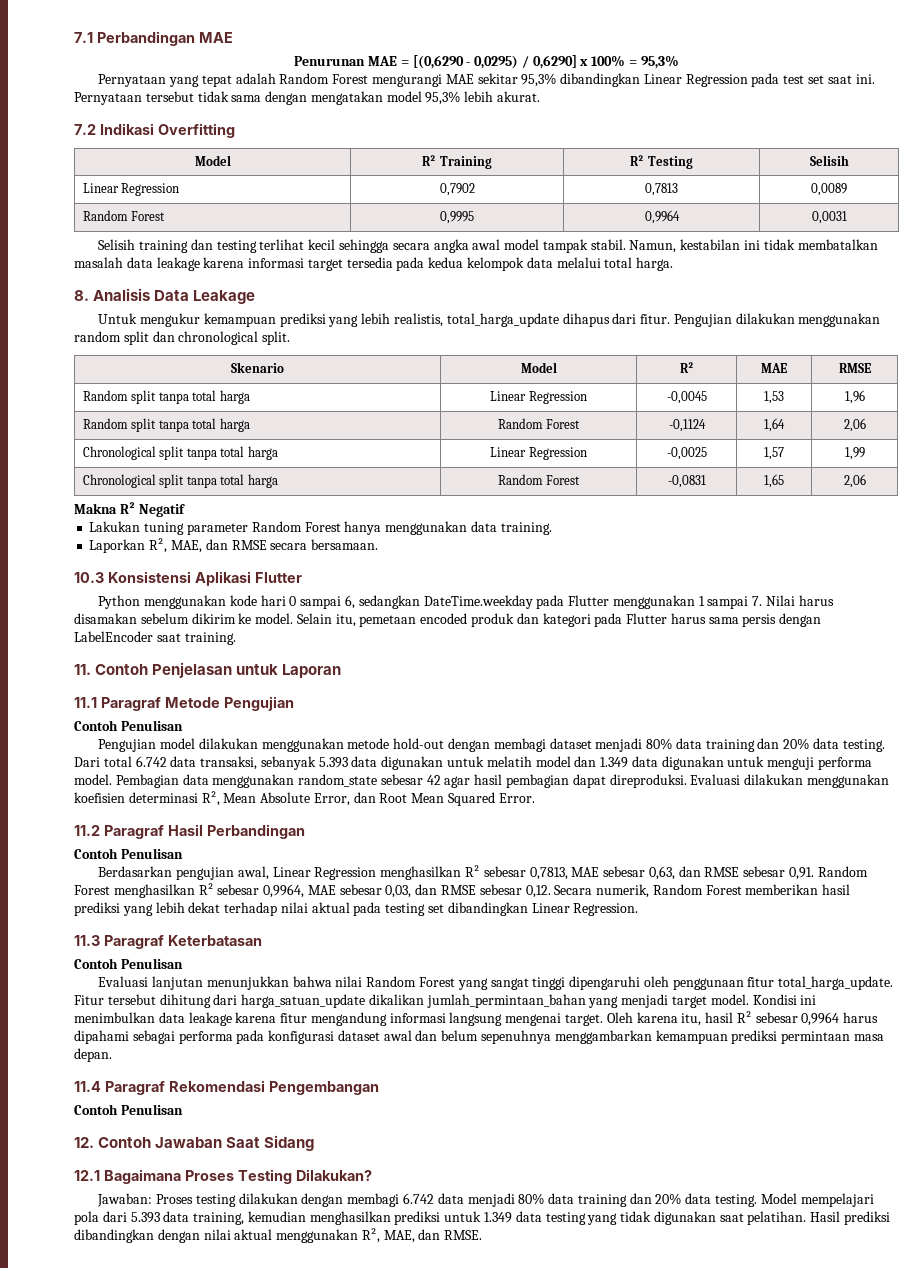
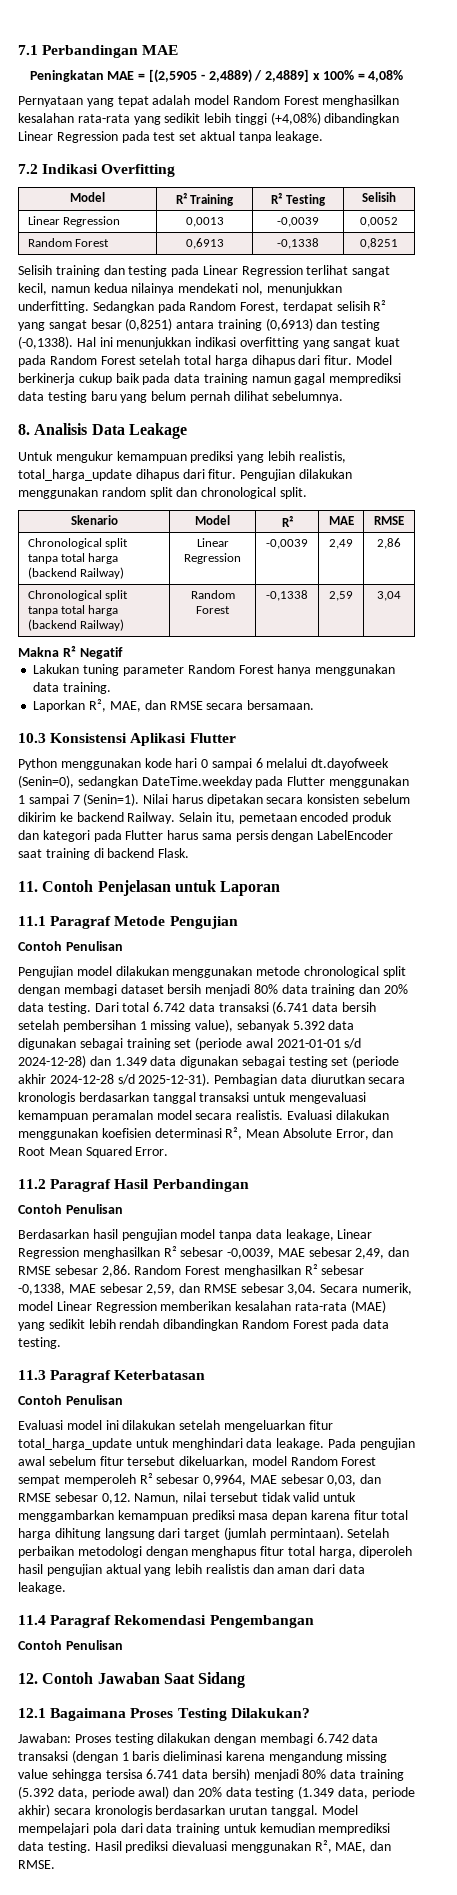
[294,56,366,66] Penurunan -> [29,70,104,82] Peningkatan
[412,55,577,69] [(0,6290 - 0,0295) / 0,6290] -> [149,69,310,83] [(2,5905 - 2,4889) / 2,4889]
[640,55,679,69] 95,3% -> [368,70,404,82] 4,08%
[279,73,557,87] Random Forest mengurangi MAE sekitar 95,3% -> [194,95,400,107] [18,112,321,125] model Random Forest menghasilkan kesalahan rata-rata yang sedikit lebih tinggi (+4,08%)
[827,74,875,84] [74,91,541,105] saat ini. Pernyataan tersebut tidak sama dengan mengatakan model 95,3% lebih akurat. -> [199,131,324,143] aktual tanpa leakage.
[439,183,475,196] [645,183,678,196] [811,183,847,196] [83,210,166,221] [440,211,474,224] [644,210,680,224] [811,211,847,224] 0,7902 | 0,7813 | 0,0089 // Random Forest | 0,9995 | 0,9964 | 0,0031 -> [185,217,224,227] [277,217,319,227] [360,217,398,227] [27,238,110,247] [185,238,224,249] [277,238,319,249] [360,238,398,249] 0,0013 | -0,0039 | 0,0052 // Random Forest | 0,6913 | -0,1338 | 0,8251
[259,239,878,253] [74,257,674,271] terlihat kecil sehingga secara angka awal model tampak stabil. Namun, kestabilan ini tidak membatalkan masalah data leakage karena informasi target tersedia pada kedua kelompok data melalui total harga. -> [171,265,391,277] [18,283,342,295] [18,300,387,313] [18,318,381,331] [18,336,401,349] [18,355,393,367] [18,373,402,385] [18,391,344,403] pada Linear Regression terlihat sangat kecil, namun kedua nilainya mendekati nol, menunjukkan underfitting. Sedangkan pada Random Forest, terdapat selisih R² yang sangat besar (0,8251) antara training (0,6913) dan testing (-0,1338). Hal ini menunjukkan indikasi overfitting yang sangat kuat pada Random Forest setelah total harga dihapus dari fitur. Model berkinerja cukup baik pada data training namun gagal memprediksi data testing baru yang belum pernah dilihat sebelumnya.
[83,390,250,404] [490,391,587,404] [666,391,707,404] [764,391,784,404] [844,390,865,404] [83,418,250,432] [497,418,581,429] [668,419,706,432] [764,418,785,432] [843,418,866,432] [83,446,278,460] [490,447,587,460] [666,447,707,460] [764,447,784,460] [844,447,865,460] [83,474,278,488] [497,474,581,485] [667,475,706,488] [764,474,784,488] [843,474,866,488] Random split tanpa total harga | Linear Regression | -0,0045 | 1,53 | 1,96 // Random split tanpa total harga | Random Forest | -0,1124 | 1,64 | 2,06 // Chronological split tanpa total harga | Linear Regression | -0,0025 | 1,57 | 1,99 // Chronological split tanpa total harga | Random Forest | -0,0831 | 1,65 | 2,06 -> [27,538,129,549] [27,553,119,564] [27,567,125,579] [196,538,229,547] [184,553,241,564] [266,539,308,549] [329,539,353,549] [377,538,401,549] [27,590,129,601] [27,605,119,616] [27,619,125,631] [190,590,235,599] [196,606,230,614] [266,590,308,601] [329,591,353,601] [377,591,401,601] Chronological split tanpa total harga (backend Railway) | Linear Regression | -0,0039 | 2,49 | 2,86 // Chronological split tanpa total harga (backend Railway) | Random Forest | -0,1338 | 2,59 | 3,04
[345,595,356,609] 6, -> [255,758,390,770] [18,775,74,788] 6 melalui dt.dayofweek (Senin=0),
[752,595,834,606] [74,613,137,624] 7. Nilai harus disamakan -> [72,793,360,806] 7 (Senin=1). Nilai harus dipetakan secara konsisten
[255,613,294,624] model. -> [76,812,176,824] backend Railway.
[184,632,236,645] training. -> [45,848,190,860] training di backend Flask.
[393,738,445,749] hold-out -> [303,966,406,978] chronological split
(592, 743) none -> [167,984,202,994] bersih
[200,756,873,770] [74,774,687,788] transaksi, sebanyak 5.393 data digunakan untuk melatih model dan 1.349 data digunakan untuk menguji performa model. Pembagian data menggunakan random_state sebesar 42 agar hasil pembagian dapat direproduksi. -> [218,1001,377,1014] [18,1019,355,1032] [18,1037,362,1050] [18,1055,400,1068] [18,1073,406,1086] [18,1092,366,1104] [18,1110,284,1122] transaksi (6.741 data bersih setelah pembersihan 1 missing value), sebanyak 5.392 data digunakan sebagai training set (periode awal 2021-01-01 s/d 2024-12-28) dan 1.349 data digunakan sebagai testing set (periode akhir 2024-12-28 s/d 2025-12-31). Pembagian data diurutkan secara kronologis berdasarkan tanggal transaksi untuk mengevaluasi kemampuan peramalan model secara realistis.
[176,866,269,880] pengujian awal, -> [92,1229,334,1241] hasil pengujian model tanpa data leakage,
[529,866,815,880] 0,7813, MAE sebesar 0,63, dan RMSE sebesar 0,91. -> [227,1247,410,1259] [18,1265,131,1277] -0,0039, MAE sebesar 2,49, dan RMSE sebesar 2,86.
(260, 889) none -> [18,1283,413,1295] [18,1300,386,1313] [18,1319,390,1331] [18,1337,61,1349] [18,1370,206,1383] [18,1395,123,1405] [18,1420,333,1432] [18,1438,415,1450] [18,1456,377,1468] [18,1473,200,1486] -0,1338, MAE sebesar 2,59, dan RMSE sebesar 3,04. Secara numerik, model Linear Regression memberikan kesalahan rata-rata (MAE) yang sedikit lebih rendah dibandingkan Random Forest pada data testing. // 11.3 Paragraf Keterbatasan // Contoh Penulisan // Evaluasi model ini dilakukan setelah mengeluarkan fitur total_harga_update untuk menghindari data leakage. Pada pengujian awal sebelum fitur tersebut dikeluarkan, model Random Forest sempat memperoleh R² sebesar
[554,884,851,898] [74,902,639,916] [74,935,262,949] [74,958,183,969] [98,976,894,990] [74,994,817,1008] [74,1011,879,1026] [74,1030,884,1044] [74,1048,112,1062] Secara numerik, Random Forest memberikan hasil prediksi yang lebih dekat terhadap nilai aktual pada testing set dibandingkan Linear Regression. // 11.3 Paragraf Keterbatasan // Contoh Penulisan // Evaluasi lanjutan menunjukkan bahwa nilai Random Forest yang sangat tinggi dipengaruhi oleh penggunaan fitur total_harga_update. Fitur tersebut dihitung dari harga_satuan_update dikalikan jumlah_permintaan_bahan yang menjadi target model. Kondisi ini menimbulkan data leakage karena fitur mengandung informasi langsung mengenai target. Oleh karena itu, hasil R² sebesar 0,9964 harus dipahami sebagai performa pada konfigurasi dataset awal dan belum sepenuhnya menggambarkan kemampuan prediksi permintaan masa depan. -> [134,1492,357,1504] [18,1510,409,1522] [18,1527,390,1540] [18,1546,413,1558] [18,1564,366,1576] [18,1582,66,1594] Namun, nilai tersebut tidak valid untuk menggambarkan kemampuan prediksi masa depan karena fitur total harga dihitung langsung dari target (jumlah permintaan). Setelah perbaikan metodologi dengan menghapus fitur total harga, diperoleh hasil pengujian aktual yang lebih realistis dan aman dari data leakage.
[467,1193,874,1207] [74,1211,891,1225] [74,1229,273,1243] menjadi 80% data training dan 20% data testing. Model mempelajari pola dari 5.393 data training, kemudian menghasilkan prediksi untuk 1.349 data testing yang tidak digunakan saat pelatihan. Hasil prediksi dibandingkan dengan nilai aktual -> [18,1750,388,1763] [18,1768,405,1781] [18,1786,415,1799] [18,1804,358,1817] [18,1823,391,1835] [18,1841,228,1853] transaksi (dengan 1 baris dieliminasi karena mengandung missing value sehingga tersisa 6.741 data bersih) menjadi 80% data training (5.392 data, periode awal) dan 20% data testing (1.349 data, periode akhir) secara kronologis berdasarkan urutan tanggal. Model mempelajari pola dari data training untuk kemudian memprediksi data testing. Hasil prediksi dievaluasi

